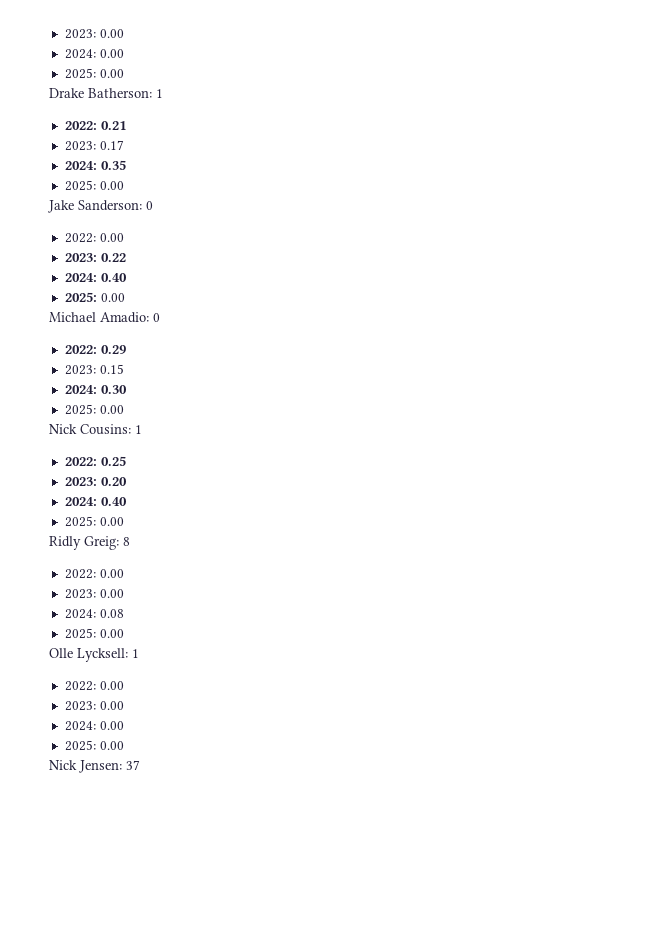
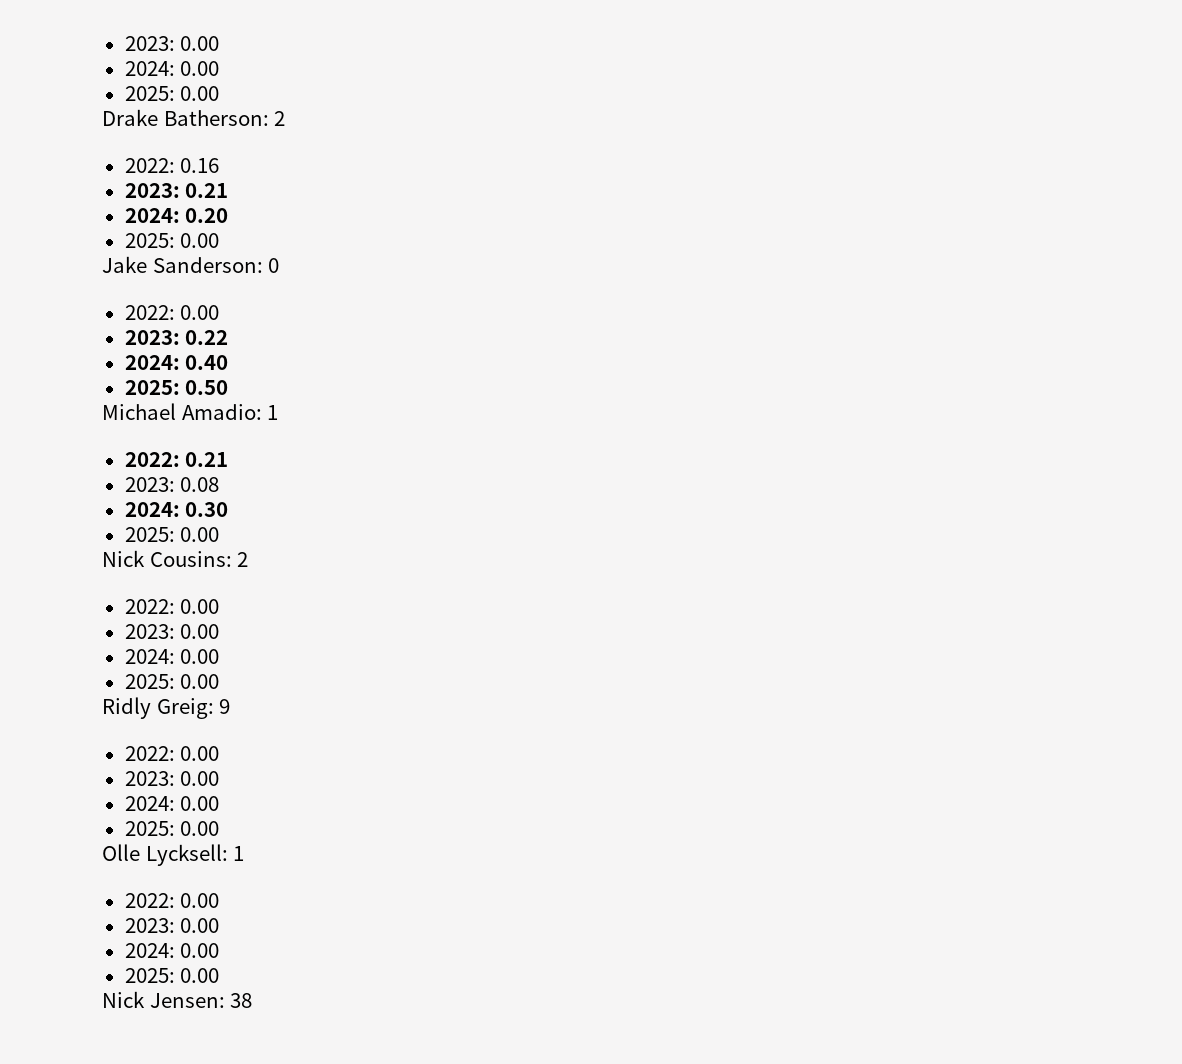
[156,89,163,98] [64,121,126,130] [64,140,124,151] [64,160,126,170] 1 // 2022: 0.21 // 2023: 0.17 // 2024: 0.35 -> [274,111,286,126] [124,158,220,173] [124,183,229,198] [124,208,229,223] 2 // 2022: 0.16 // 2023: 0.21 // 2024: 0.20
[100,293,125,302] 0.00 -> [185,380,229,395] 0.50
[153,313,160,322] [64,345,126,354] [64,364,124,375] 0 // 2022: 0.29 // 2023: 0.15 -> [267,405,279,420] [124,452,229,467] [124,477,220,492] 1 // 2022: 0.21 // 2023: 0.08
[135,425,142,434] [64,456,126,466] [64,477,127,486] [64,497,127,506] [64,516,124,527] [49,536,130,550] [64,569,124,579] [64,589,124,599] [64,609,124,619] 1 // 2022: 0.25 // 2023: 0.20 // 2024: 0.40 // 2025: 0.00 // Ridly Greig: 8 // 2022: 0.00 // 2023: 0.00 // 2024: 0.08 -> [237,552,249,567] [124,599,220,614] [124,624,220,639] [124,649,220,664] [124,674,220,689] [102,697,231,719] [124,746,220,761] [124,771,220,786] [124,796,220,811] 2 // 2022: 0.00 // 2023: 0.00 // 2024: 0.00 // 2025: 0.00 // Ridly Greig: 9 // 2022: 0.00 // 2023: 0.00 // 2024: 0.00
[126,760,140,770] 37 -> [230,993,253,1008] 38

